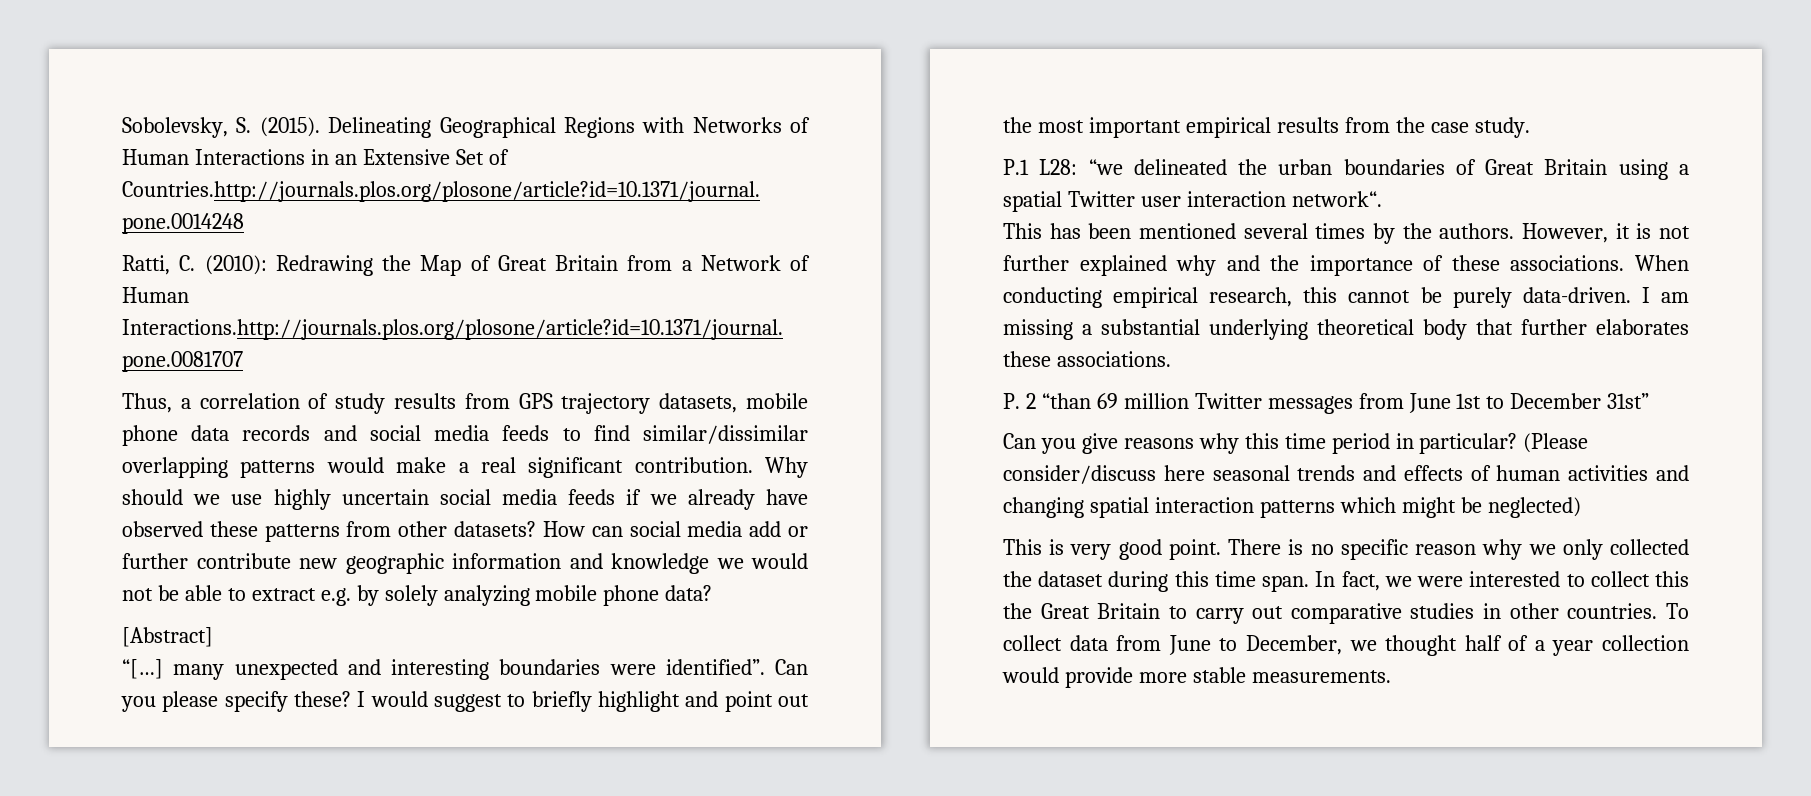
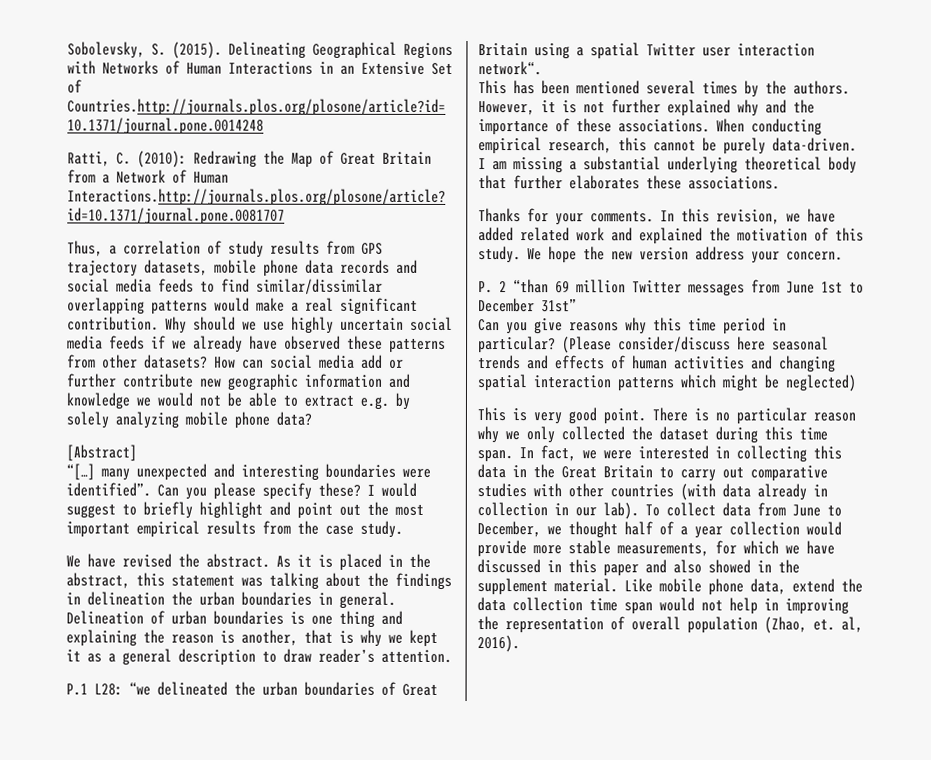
(1530, 127) none -> [66,553,431,571] [66,572,452,590] [66,591,396,609] [66,610,403,628] [66,629,438,647] [66,648,452,666] // We have revised the abstract. As it is placed in the abstract, this statement was talking about the findings in delineation the urban boundaries in general. Delineation of urban boundaries is one thing and explaining the reason is another, that is why we kept it as a general description to draw reader’s attention.
(1171, 359) none -> [478,208,836,226] [478,227,864,245] [478,246,843,264] // Thanks for your comments. In this revision, we have added related work and explained the motivation of this study. We hope the new version address your concern.
[1340,539,1408,560] specific -> [736,407,807,425] particular
[1566,571,1689,587] to collect this -> [715,445,842,463] [477,464,527,479] in collecting this data in
[1483,603,1658,619] in other countries. -> [533,483,828,501] [477,502,639,520] with other countries (with data already in collection in our lab).
[1251,670,1391,683] measurements. -> [617,540,835,557] [477,559,800,577] [477,578,863,596] [477,597,849,615] [477,616,863,634] [477,635,520,653] measurements, for which we have discussed in this paper and also showed in the supplement material. Like mobile phone data, extend the data collection time span would not help in improving the representation of overall population (Zhao, et. al, 2016).

